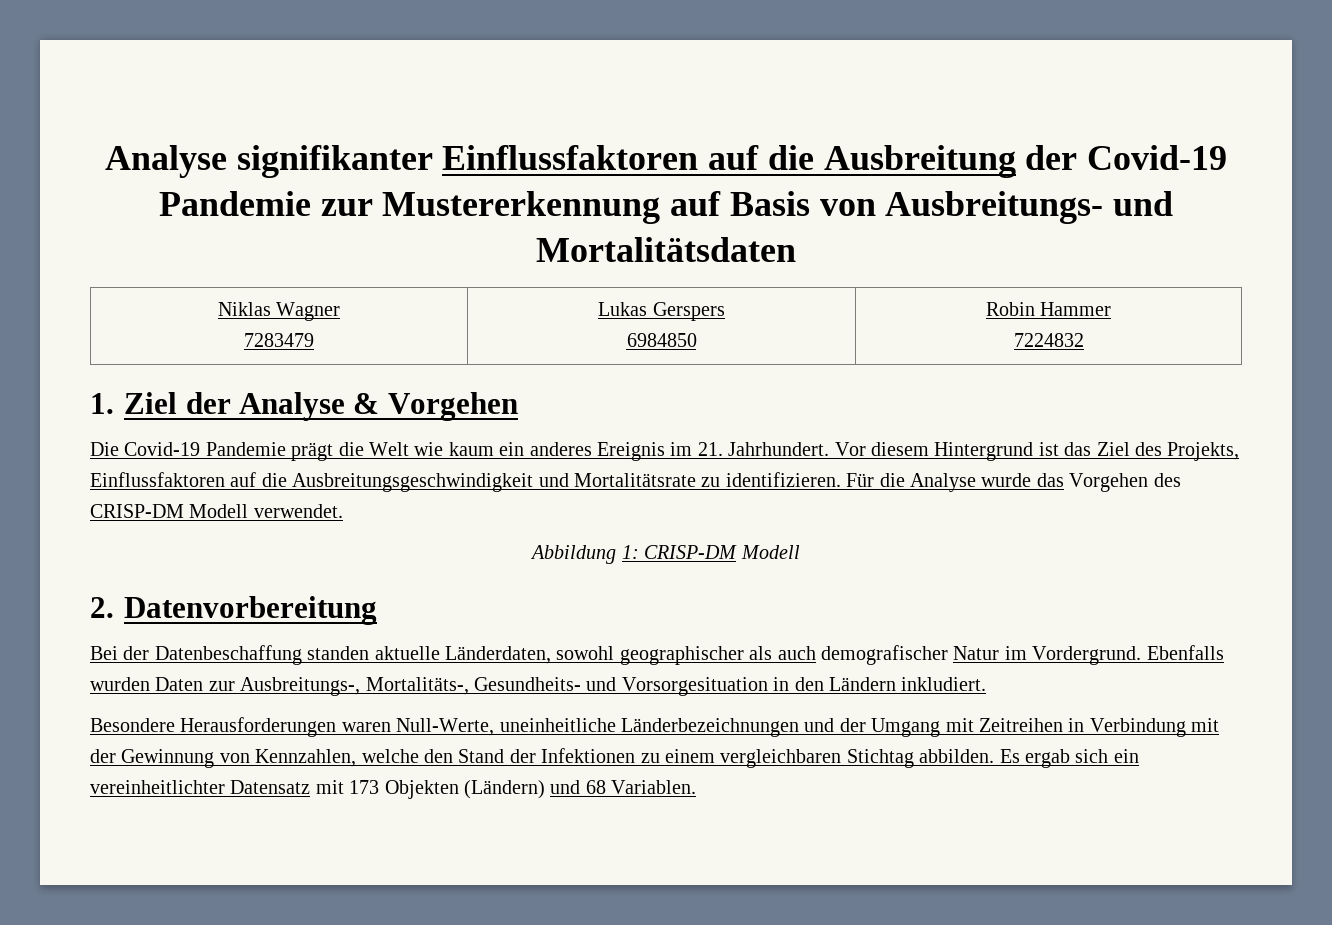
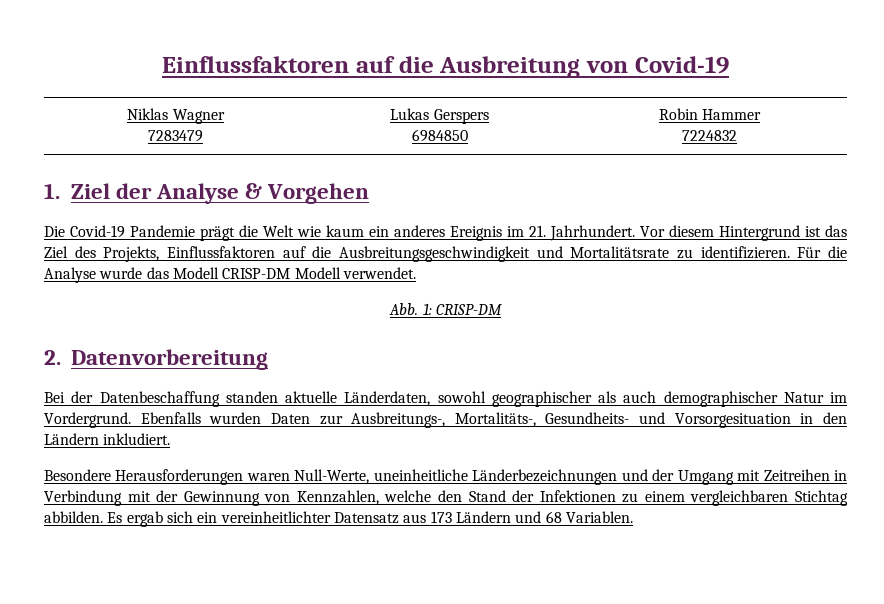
[104,145,433,178] Analyse signifikanter -> (162, 64) none
[1025,145,1228,170] [158,191,1174,224] [536,237,796,262] der Covid-19 Pandemie zur Mustererkennung auf Basis von Ausbreitungs- und Mortalitätsdaten -> [586,56,729,74] von Covid-19
[1069,473,1181,492] Vorgehen des -> [172,267,219,279] Modell
[530,545,617,564] Abbildung -> [389,303,419,315] Abb.
[740,545,800,559] Modell -> (502, 309) none
[820,645,948,665] demografischer -> [663,391,778,407] demographischer
[315,780,545,799] mit 173 Objekten (Ländern) -> [403,511,511,523] aus 173 Ländern

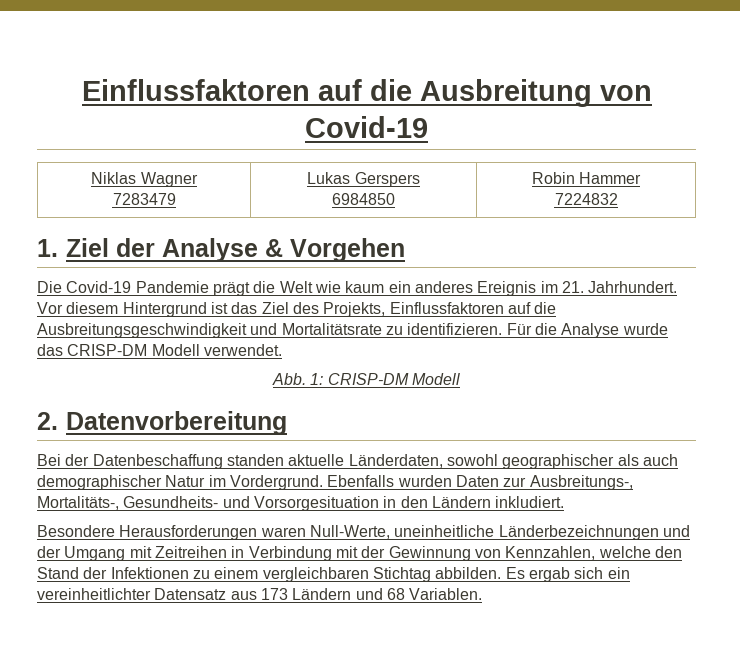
[172,267,219,279] Modell -> (63, 350) none
(502, 309) none -> [411,373,460,385] Modell

